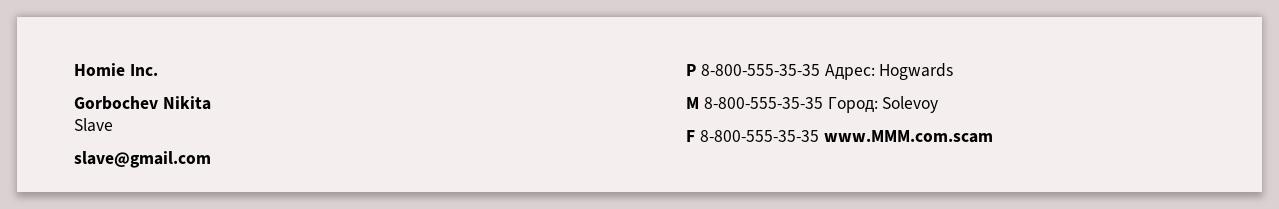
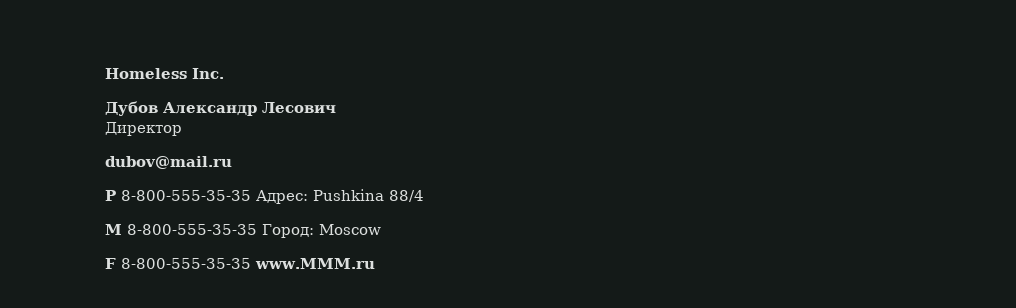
[74,63,126,76] Homie -> [105,68,188,79] Homeless
[74,96,211,110] [74,118,114,132] [74,151,212,168] Gorbochev Nikita // Slave // slave@gmail.com -> [105,101,337,116] [105,122,183,136] [105,156,233,169] Дубов Александр Лесович // Директор // dubov@mail.ru
[879,63,954,80] Hogwards -> [313,189,425,202] Pushkina 88/4
[882,96,939,113] Solevoy -> [319,224,382,235] Moscow
[823,130,993,143] www.MMM.com.scam -> [255,258,376,269] www.MMM.ru

